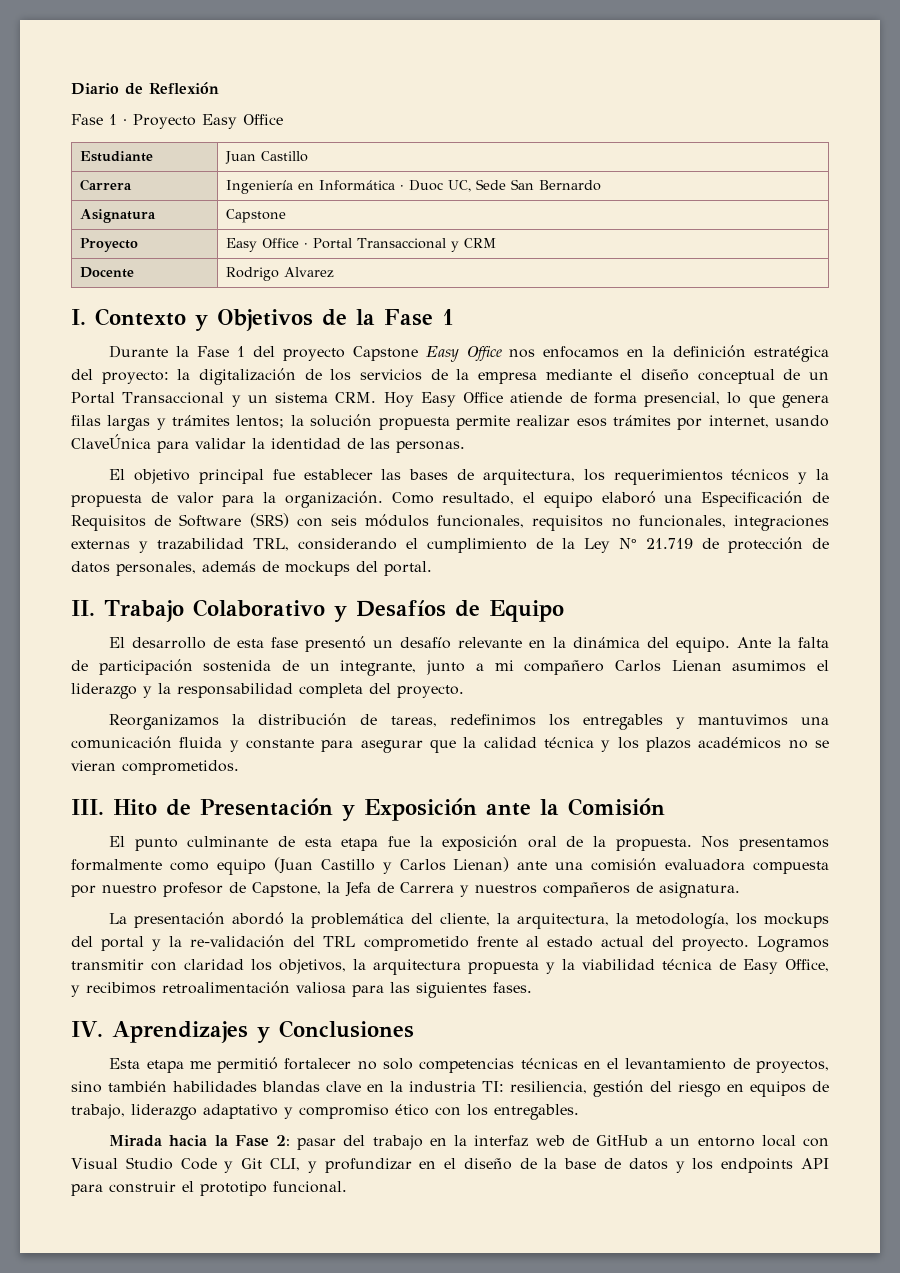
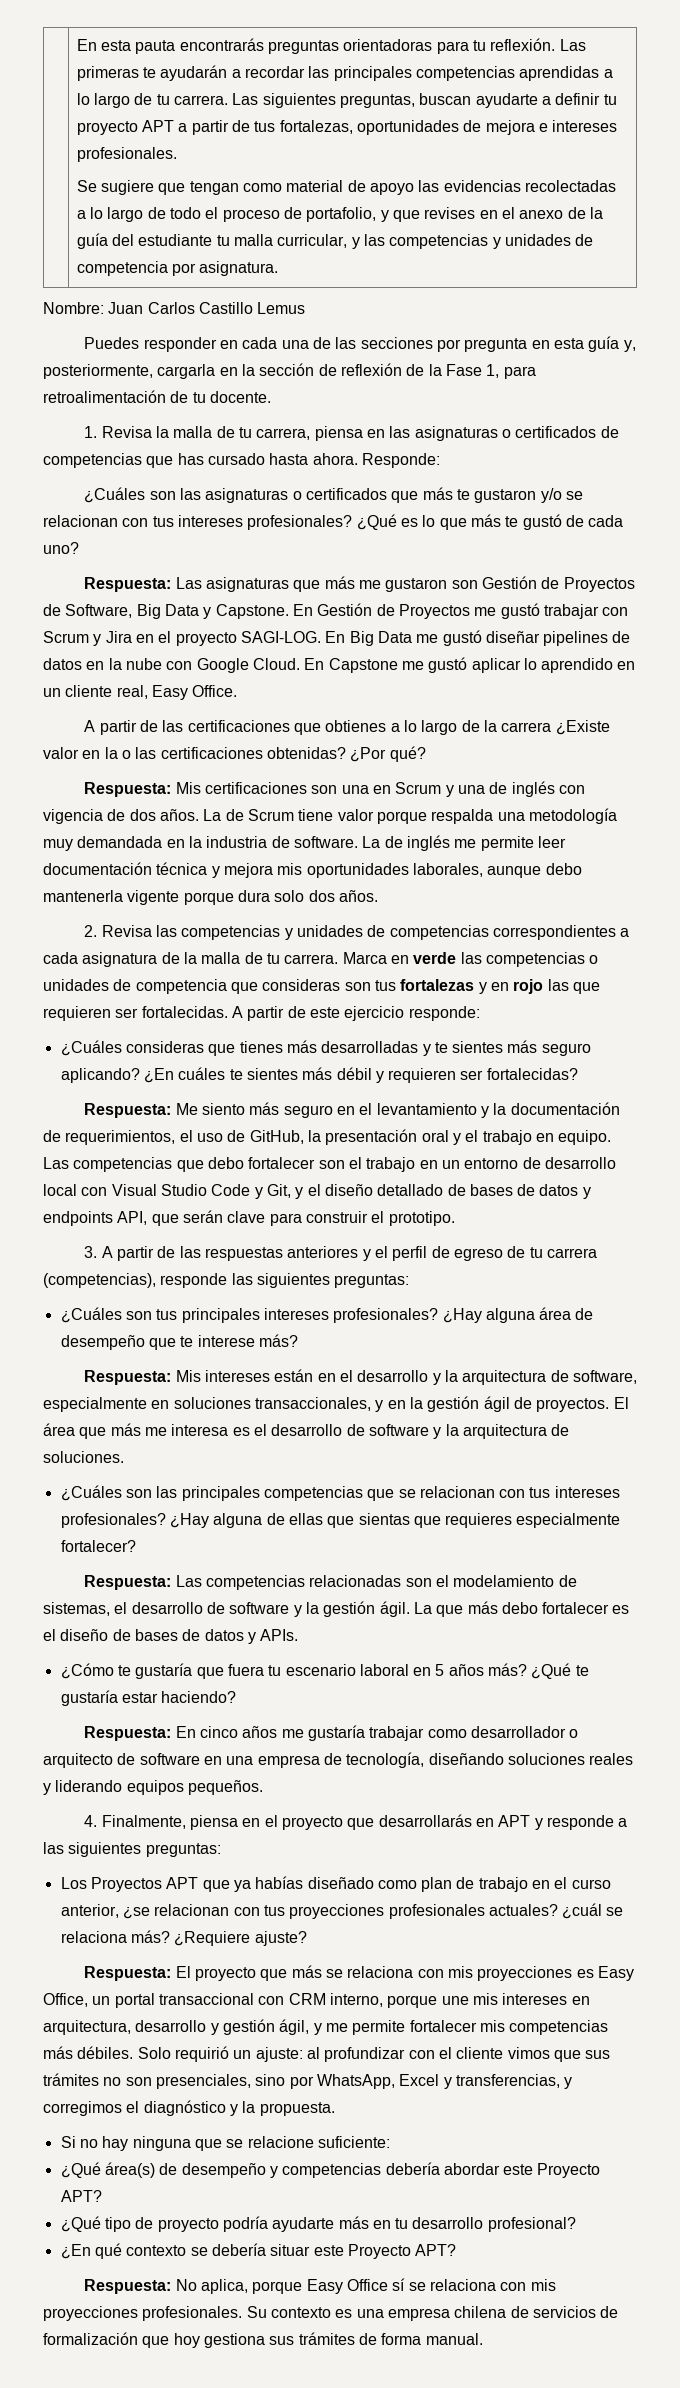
[71,82,219,95] [71,114,283,129] [80,151,154,162] [225,151,309,164] [80,179,133,191] [226,179,602,194] [80,209,157,223] [226,209,287,223] [80,238,139,252] [226,238,497,252] [80,267,135,278] [226,267,335,281] [71,308,454,331] [109,345,830,362] [71,368,829,385] [71,392,829,408] [71,414,829,431] [71,434,465,453] [109,469,830,485] [71,491,829,508] [71,513,829,531] [71,537,829,553] [71,561,432,576] [71,599,564,622] [109,636,829,653] [71,659,830,676] [71,683,464,699] [109,713,830,730] [71,736,830,753] [71,760,239,775] [71,798,665,821] [109,835,829,851] [71,857,830,875] [71,882,740,898] [109,912,830,929] [71,935,829,952] [71,959,829,975] [71,981,532,998] [71,1020,414,1043] [109,1057,830,1073] [71,1080,829,1097] [71,1104,579,1120] [109,1135,755,1150] Diario de Reflexión // Fase 1 · Proyecto Easy Office // Estudiante | Juan Castillo // Carrera | Ingeniería en Informática · Duoc UC, Sede San Bernardo // Asignatura | Capstone // Proyecto | Easy Office · Portal Transaccional y CRM // Docente | Rodrigo Alvarez // I. Contexto y Objetivos de la Fase 1 // Durante la Fase 1 del proyecto Capstone Easy Office nos enfocamos en la definición estratégica del proyecto: la digitalización de los servicios de la empresa mediante el diseño conceptual de un Portal Transaccional y un sistema CRM. Hoy Easy Office atiende de forma presencial, lo que genera filas largas y trámites lentos; la solución propuesta permite realizar esos trámites por internet, usando ClaveÚnica para validar la identidad de las personas. // El objetivo principal fue establecer las bases de arquitectura, los requerimientos técnicos y la propuesta de valor para la organización. Como resultado, el equipo elaboró una Especificación de Requisitos de Software (SRS) con seis módulos funcionales, requisitos no funcionales, integraciones externas y trazabilidad TRL, considerando el cumplimiento de la Ley N° 21.719 de protección de datos personales, además de mockups del portal. // II. Trabajo Colaborativo y Desafíos de Equipo // El desarrollo de esta fase presentó un desafío relevante en la dinámica del equipo. Ante la falta de participación sostenida de un integrante, junto a mi compañero Carlos Lienan asumimos el liderazgo y la responsabilidad completa del proyecto. // Reorganizamos la distribución de tareas, redefinimos los entregables y mantuvimos una comunicación fluida y constante para asegurar que la calidad técnica y los plazos académicos no se vieran comprometidos. // III. Hito de Presentación y Exposición ante la Comisión // El punto culminante de esta etapa fue la exposición oral de la propuesta. Nos presentamos formalmente como equipo (Juan Castillo y Carlos Lienan) ante una comisión evaluadora compuesta por nuestro profesor de Capstone, la Jefa de Carrera y nuestros compañeros de asignatura. // La presentación abordó la problemática del cliente, la arquitectura, la metodología, los mockups del portal y la re-validación del TRL comprometido frente al estado actual del proyecto. Logramos transmitir con claridad los objetivos, la arquitectura propuesta y la viabilidad técnica de Easy Office, y recibimos retroalimentación valiosa para las siguientes fases. // IV. Aprendizajes y Conclusiones // Esta etapa me permitió fortalecer no solo competencias técnicas en el levantamiento de proyectos, sino también habilidades blandas clave en la industria TI: resiliencia, gestión del riesgo en equipos de trabajo, liderazgo adaptativo y compromiso ético con los entregables. // Mirada hacia la Fase 2: pasar del trabajo en la interfaz web de GitHub a un entorno -> [76,38,586,54] [76,65,613,81] [76,93,617,108] [76,120,618,135] [76,147,177,162] [76,180,616,195] [76,207,603,222] [76,233,594,249] [76,261,279,276] [43,302,306,314] [84,336,636,352] [43,363,536,379] [43,390,271,403] [84,426,619,441] [43,453,440,468] [84,487,583,503] [43,514,624,530] [43,542,79,554] [84,576,635,592] [43,603,629,619] [43,630,631,646] [43,657,636,673] [43,685,238,700] [84,720,610,735] [43,746,426,762] [84,781,585,797] [43,808,617,824] [43,835,566,851] [43,862,582,878] [43,890,378,905] [84,925,630,940] [43,952,599,967] [43,979,600,994] [43,1006,480,1021] [60,1040,591,1056] [60,1067,578,1083] [84,1102,620,1118] [43,1129,612,1145] [43,1157,616,1172] | En esta pauta encontrarás preguntas orientadoras para tu reflexión. Las primeras te ayudarán a recordar las principales competencias aprendidas a lo largo de tu carrera. Las siguientes preguntas, buscan ayudarte a definir tu proyecto APT a partir de tus fortalezas, oportunidades de mejora e intereses profesionales. // Se sugiere que tengan como material de apoyo las evidencias recolectadas a lo largo de todo el proceso de portafolio, y que revises en el anexo de la guía del estudiante tu malla curricular, y las competencias y unidades de competencia por asignatura. // Nombre: Juan Carlos Castillo Lemus // Puedes responder en cada una de las secciones por pregunta en esta guía y, posteriormente, cargarla en la sección de reflexión de la Fase 1, para retroalimentación de tu docente. // 1. Revisa la malla de tu carrera, piensa en las asignaturas o certificados de competencias que has cursado hasta ahora. Responde: // ¿Cuáles son las asignaturas o certificados que más te gustaron y/o se relacionan con tus intereses profesionales? ¿Qué es lo que más te gustó de cada uno? // Respuesta: Las asignaturas que más me gustaron son Gestión de Proyectos de Software, Big Data y Capstone. En Gestión de Proyectos me gustó trabajar con Scrum y Jira en el proyecto SAGI-LOG. En Big Data me gustó diseñar pipelines de datos en la nube con Google Cloud. En Capstone me gustó aplicar lo aprendido en un cliente real, Easy Office. // A partir de las certificaciones que obtienes a lo largo de la carrera ¿Existe valor en la o las certificaciones obtenidas? ¿Por qué? // Respuesta: Mis certificaciones son una en Scrum y una de inglés con vigencia de dos años. La de Scrum tiene valor porque respalda una metodología muy demandada en la industria de software. La de inglés me permite leer documentación técnica y mejora mis oportunidades laborales, aunque debo mantenerla vigente porque dura solo dos años. // 2. Revisa las competencias y unidades de competencias correspondientes a cada asignatura de la malla de tu carrera. Marca en verde las competencias o unidades de competencia que consideras son tus fortalezas y en rojo las que requieren ser fortalecidas. A partir de este ejercicio responde: // ¿Cuáles consideras que tienes más desarrolladas y te sientes más seguro aplicando? ¿En cuáles te sientes más débil y requieren ser fortalecidas? // Respuesta: Me siento más seguro en el levantamiento y la documentación de requerimientos, el uso de GitHub, la presentación oral y el trabajo en equipo. Las competencias que debo fortalecer son el trabajo en un entorno de desarrollo
[241,1158,829,1173] [71,1181,347,1196] Git CLI, y profundizar en el diseño de la base de datos y los endpoints API para construir el prototipo funcional. -> [266,1184,591,1199] [43,1210,455,1226] [84,1246,597,1261] [43,1273,410,1288] [60,1307,594,1323] [60,1334,298,1350] [84,1369,637,1385] [43,1396,629,1412] [43,1423,570,1439] [43,1451,124,1463] [60,1485,620,1501] [60,1513,621,1528] [60,1540,136,1552] [84,1575,577,1590] [43,1601,630,1617] [43,1629,299,1644] [60,1663,589,1679] [60,1690,237,1706] [84,1725,579,1741] [43,1752,634,1768] [43,1780,263,1795] [84,1814,628,1830] [43,1842,221,1857] [60,1876,611,1892] [60,1903,624,1919] [60,1930,307,1946] [84,1965,634,1981] [43,1993,590,2008] [43,2019,609,2035] [43,2046,611,2062] [43,2073,573,2089] [43,2100,335,2116] [60,2136,390,2151] [60,2162,601,2178] [60,2190,102,2202] [60,2216,576,2232] [60,2243,457,2259] [84,2278,556,2294] [43,2306,619,2321] [43,2332,483,2348] Git, y el diseño detallado de bases de datos y endpoints API, que serán clave para construir el prototipo. // 3. A partir de las respuestas anteriores y el perfil de egreso de tu carrera (competencias), responde las siguientes preguntas: // ¿Cuáles son tus principales intereses profesionales? ¿Hay alguna área de desempeño que te interese más? // Respuesta: Mis intereses están en el desarrollo y la arquitectura de software, especialmente en soluciones transaccionales, y en la gestión ágil de proyectos. El área que más me interesa es el desarrollo de software y la arquitectura de soluciones. // ¿Cuáles son las principales competencias que se relacionan con tus intereses profesionales? ¿Hay alguna de ellas que sientas que requieres especialmente fortalecer? // Respuesta: Las competencias relacionadas son el modelamiento de sistemas, el desarrollo de software y la gestión ágil. La que más debo fortalecer es el diseño de bases de datos y APIs. // ¿Cómo te gustaría que fuera tu escenario laboral en 5 años más? ¿Qué te gustaría estar haciendo? // Respuesta: En cinco años me gustaría trabajar como desarrollador o arquitecto de software en una empresa de tecnología, diseñando soluciones reales y liderando equipos pequeños. // 4. Finalmente, piensa en el proyecto que desarrollarás en APT y responde a las siguientes preguntas: // Los Proyectos APT que ya habías diseñado como plan de trabajo en el curso anterior, ¿se relacionan con tus proyecciones profesionales actuales? ¿cuál se relaciona más? ¿Requiere ajuste? // Respuesta: El proyecto que más se relaciona con mis proyecciones es Easy Office, un portal transaccional con CRM interno, porque une mis intereses en arquitectura, desarrollo y gestión ágil, y me permite fortalecer mis competencias más débiles. Solo requirió un ajuste: al profundizar con el cliente vimos que sus trámites no son presenciales, sino por WhatsApp, Excel y transferencias, y corregimos el diagnóstico y la propuesta. // Si no hay ninguna que se relacione suficiente: // ¿Qué área(s) de desempeño y competencias debería abordar este Proyecto APT? // ¿Qué tipo de proyecto podría ayudarte más en tu desarrollo profesional? // ¿En qué contexto se debería situar este Proyecto APT? // Respuesta: No aplica, porque Easy Office sí se relaciona con mis proyecciones profesionales. Su contexto es una empresa chilena de servicios de formalización que hoy gestiona sus trámites de forma manual.

